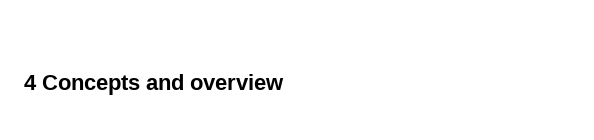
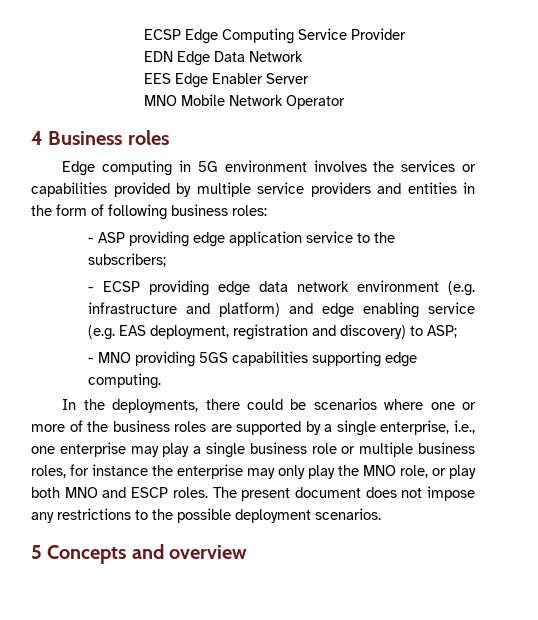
[24,75,37,90] 4 -> [144,28,407,44] [144,51,304,66] [144,73,310,88] [144,94,346,109] [31,130,169,145] [62,160,476,176] [31,182,475,197] [31,204,267,220] [87,231,395,247] [87,253,166,267] [87,280,475,296] [87,302,475,318] [87,324,457,340] [87,351,417,367] [87,373,161,389] [62,398,477,413] [31,420,476,436] [31,442,476,458] [31,464,476,479] [31,486,475,501] [31,508,381,523] [31,545,42,559] ECSP Edge Computing Service Provider // EDN Edge Data Network // EES Edge Enabler Server // MNO Mobile Network Operator // 4 Business roles // Edge computing in 5G environment involves the services or capabilities provided by multiple service providers and entities in the form of following business roles: // - ASP providing edge application service to the subscribers; // - ECSP providing edge data network environment (e.g. infrastructure and platform) and edge enabling service (e.g. EAS deployment, registration and discovery) to ASP; // - MNO providing 5GS capabilities supporting edge computing. // In the deployments, there could be scenarios where one or more of the business roles are supported by a single enterprise, i.e., one enterprise may play a single business role or multiple business roles, for instance the enterprise may only play the MNO role, or play both MNO and ESCP roles. The present document does not impose any restrictions to the possible deployment scenarios. // 5

